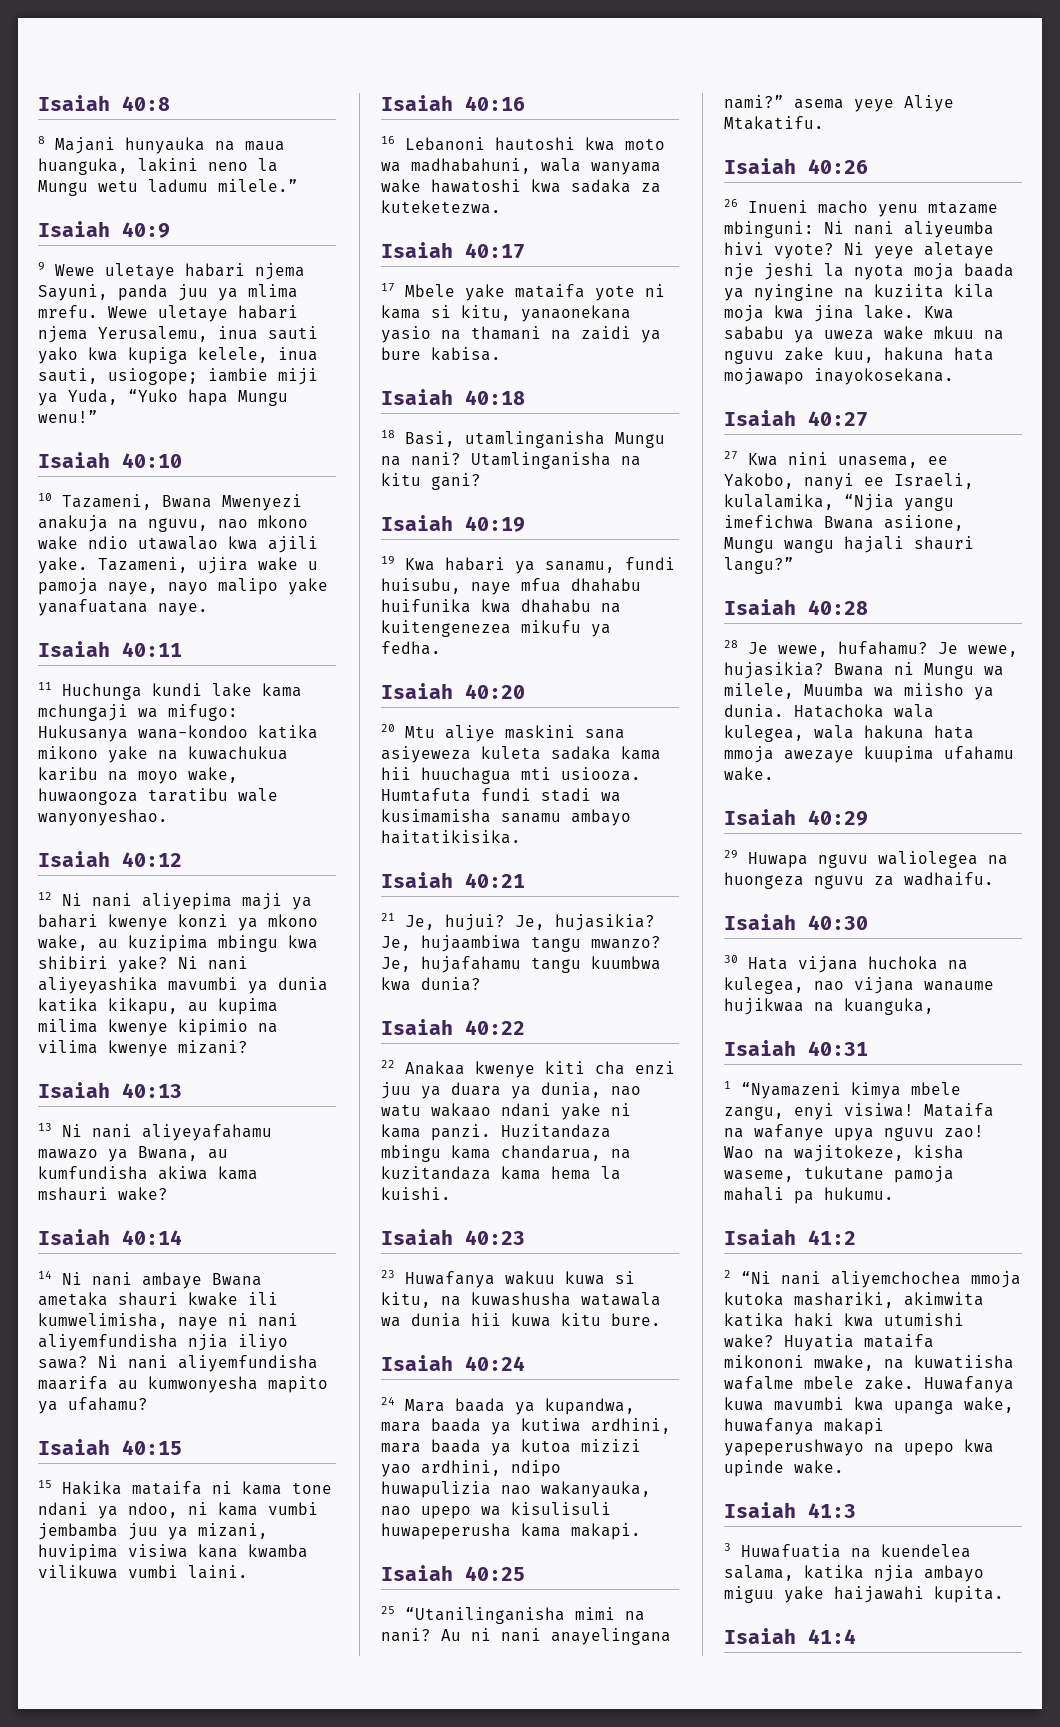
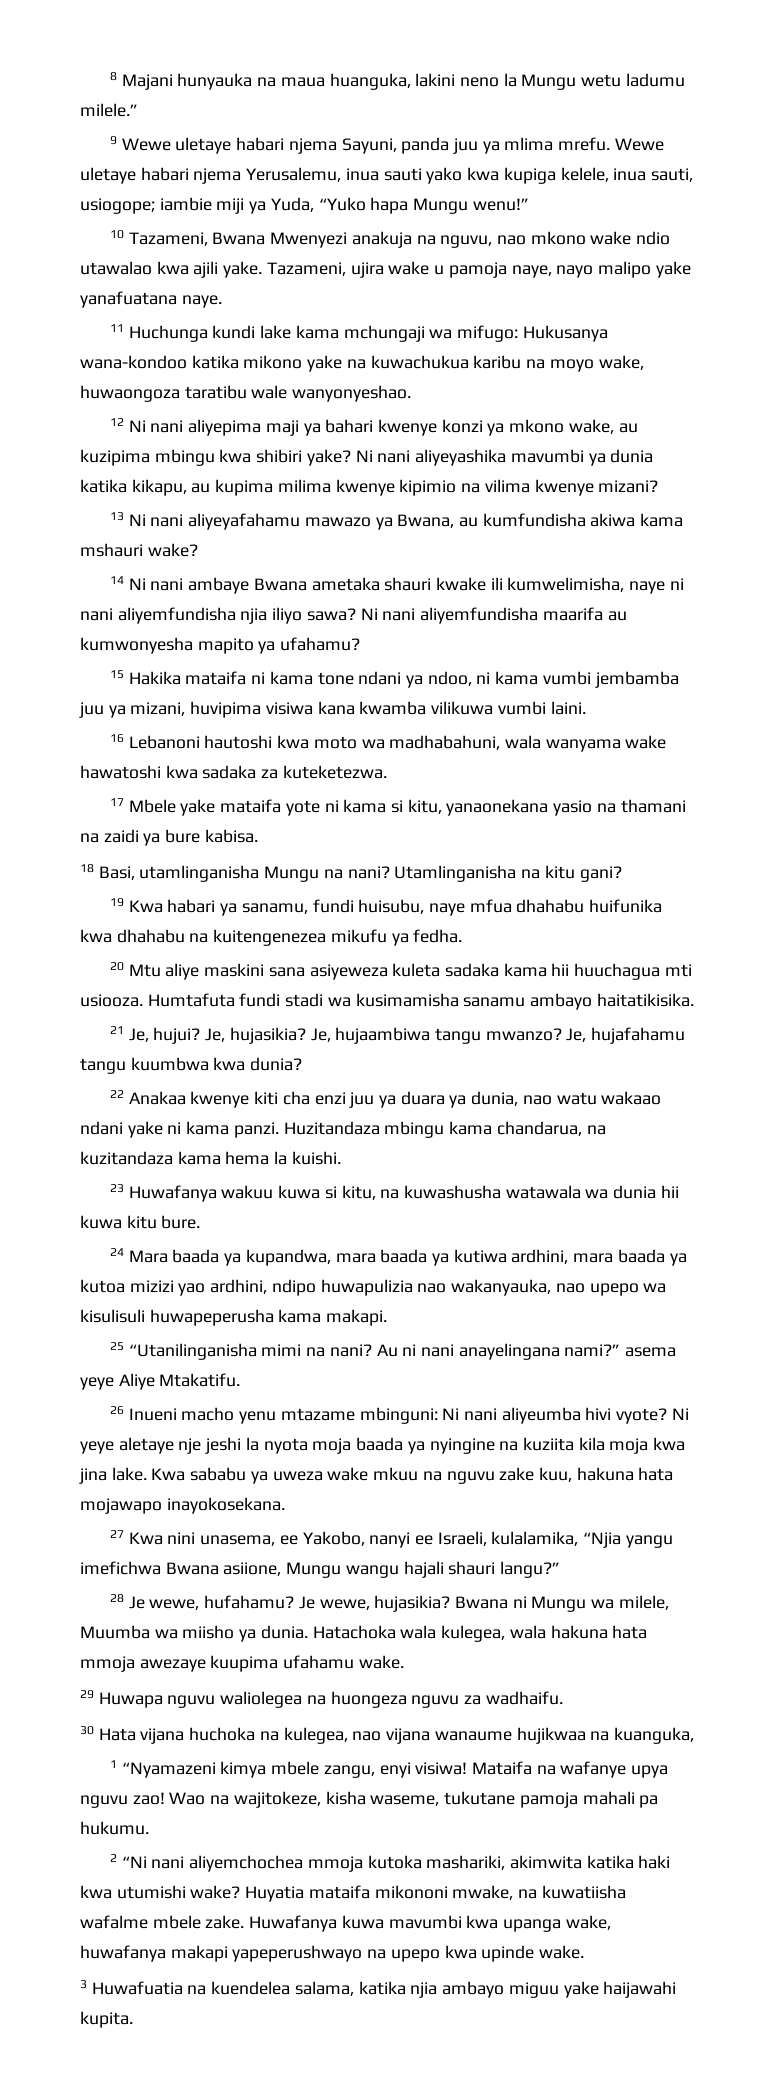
[38,95,170,111] Isaiah 40:8 // -> (109, 76) none
[38,221,170,238] // Isaiah 40:9 -> (138, 110) none
[38,452,182,468] // Isaiah 40:10 -> (529, 204) none
[38,641,182,657] // Isaiah 40:11 -> (222, 301) none
[38,851,182,867] // Isaiah 40:12 -> (412, 393) none
[38,1082,182,1098] // Isaiah 40:13 -> (659, 486) none
[38,1229,182,1245] // Isaiah 40:14 -> (198, 550) none
[38,1439,182,1455] // Isaiah 40:15 -> (361, 644) none
[381,95,525,111] // Isaiah 40:16 -> (586, 708) none
[381,242,525,259] // Isaiah 40:17 -> (387, 772) none
[381,389,525,405] // Isaiah 40:18 -> (258, 836) none
[381,515,525,532] // Isaiah 40:19 -> (622, 874) none
[381,683,525,699] // Isaiah 40:20 -> (463, 936) none
[381,872,525,888] // Isaiah 40:21 -> (694, 1000) none
[381,1019,525,1035] // Isaiah 40:22 -> (303, 1064) none
[381,1229,525,1245] // Isaiah 40:23 -> (341, 1158) none
[381,1355,525,1371] // Isaiah 40:24 -> (201, 1222) none
[381,1565,525,1581] // Isaiah 40:25 -> (388, 1317) none
[724,158,868,174] // Isaiah 40:26 -> (241, 1380) none
[724,410,868,427] // Isaiah 40:27 -> (285, 1505) none
[724,599,868,615] // Isaiah 40:28 -> (561, 1569) none
[724,809,868,826] // Isaiah 40:29 -> (404, 1662) none
[724,914,868,930] // Isaiah 40:30 -> (563, 1698) none
[724,1040,868,1056] // Isaiah 40:31 -> (694, 1735) none
[724,1229,856,1245] // Isaiah 41:2 -> (149, 1828) none
[724,1502,856,1518] // Isaiah 41:3 -> (585, 1952) none
[724,1628,856,1644] // Isaiah 41:4 -> (133, 2019) none

